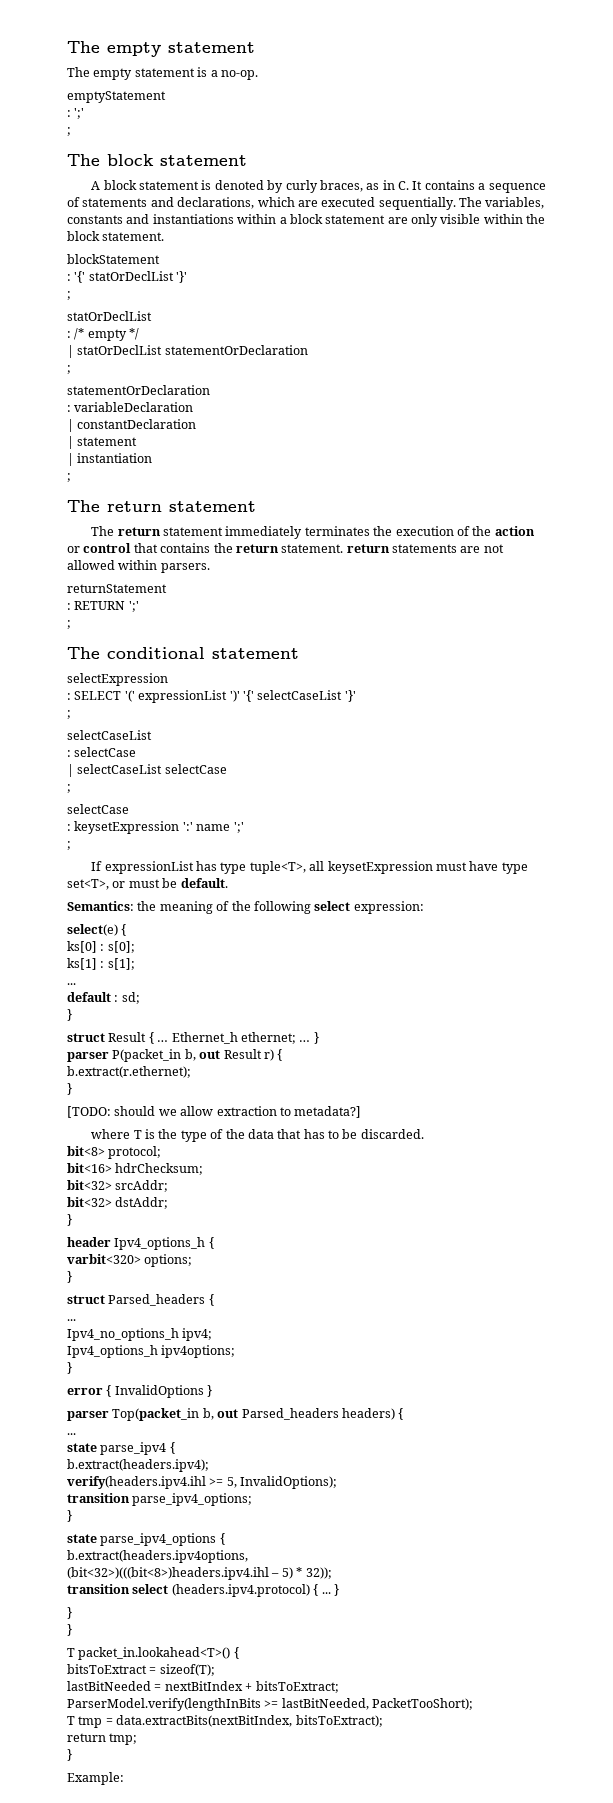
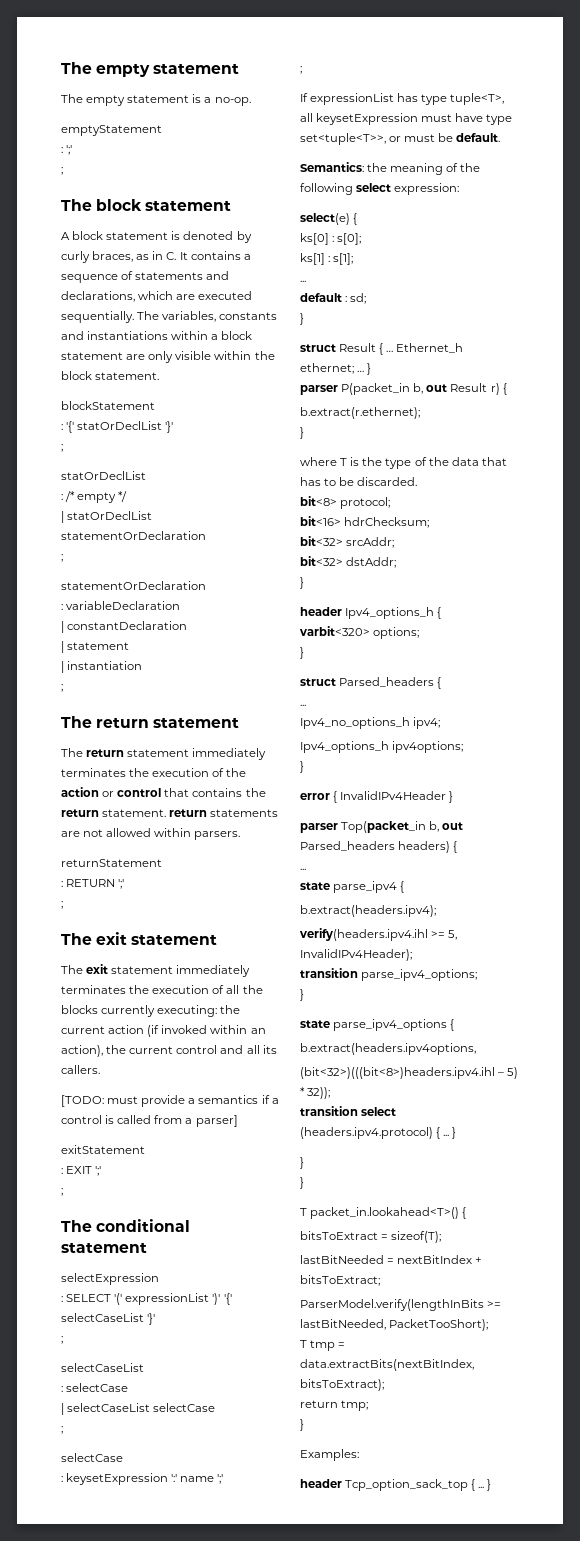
(71, 624) none -> [61,932,218,945] [61,964,251,977] [61,985,263,994] [61,1005,241,1017] [61,1025,266,1037] [61,1045,277,1057] [61,1065,100,1074] [61,1095,279,1107] [61,1115,238,1127] [61,1145,145,1154] [61,1166,102,1176] [61,1188,63,1196] // The exit statement // The exit statement immediately terminates the execution of all the blocks currently executing: the current action (if invoked within an action), the current control and all its callers. // [TODO: must provide a semantics if a control is called from a parser] // exitStatement // : EXIT ';' // ;
[67,879,109,890] set<T>, -> [300,133,386,145] set<tuple<T>>,
[67,1106,362,1118] // [TODO: should we allow extraction to metadata?] -> (304, 433) none
[114,1385,204,1398] InvalidOptions -> [340,791,447,800] InvalidIPv4Header
[240,1476,338,1489] InvalidOptions); -> [300,949,412,961] InvalidIPv4Header);
[67,1772,124,1785] Example: -> [300,1449,359,1461] [300,1479,492,1491] Examples: // header Tcp_option_sack_top { ... }

